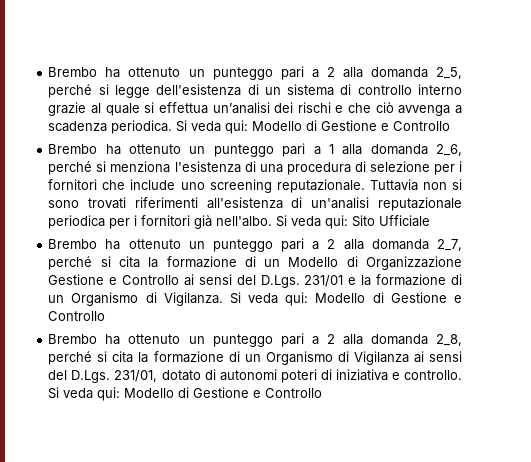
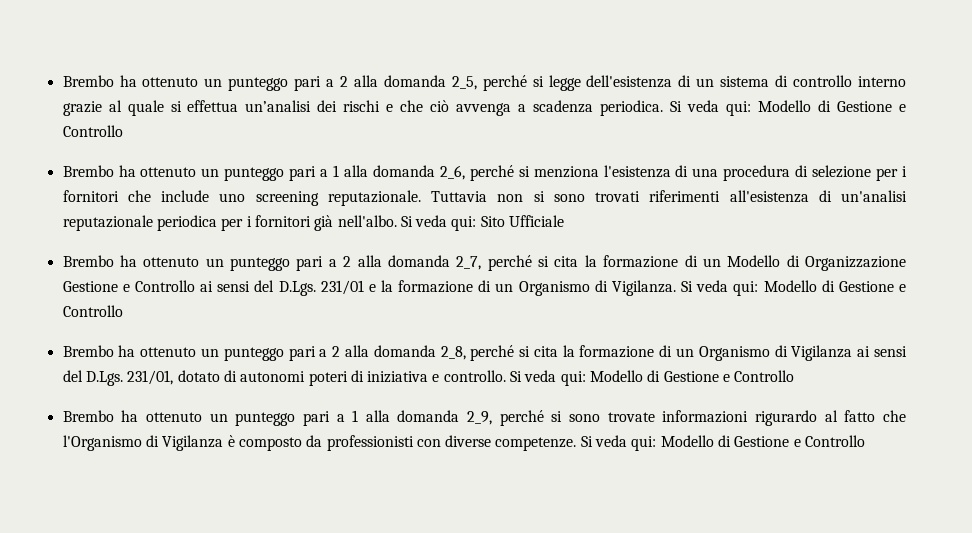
(323, 393) none -> [62,410,907,426] [62,435,866,451] // Brembo ha ottenuto un punteggo pari a 1 alla domanda 2_9, perché si sono trovate informazioni rigurardo al fatto che l'Organismo di Vigilanza è composto da professionisti con diverse competenze. Si veda qui: Modello di Gestione e Controllo

